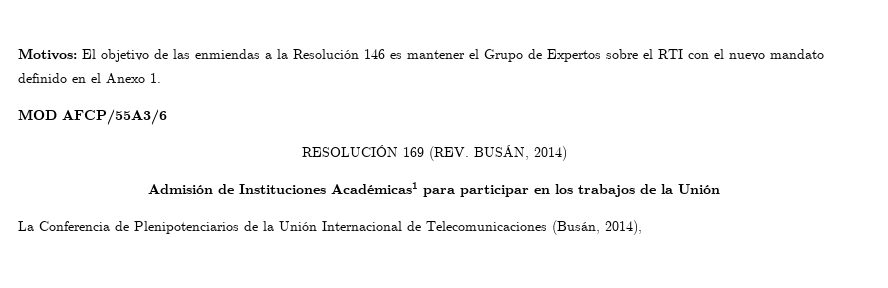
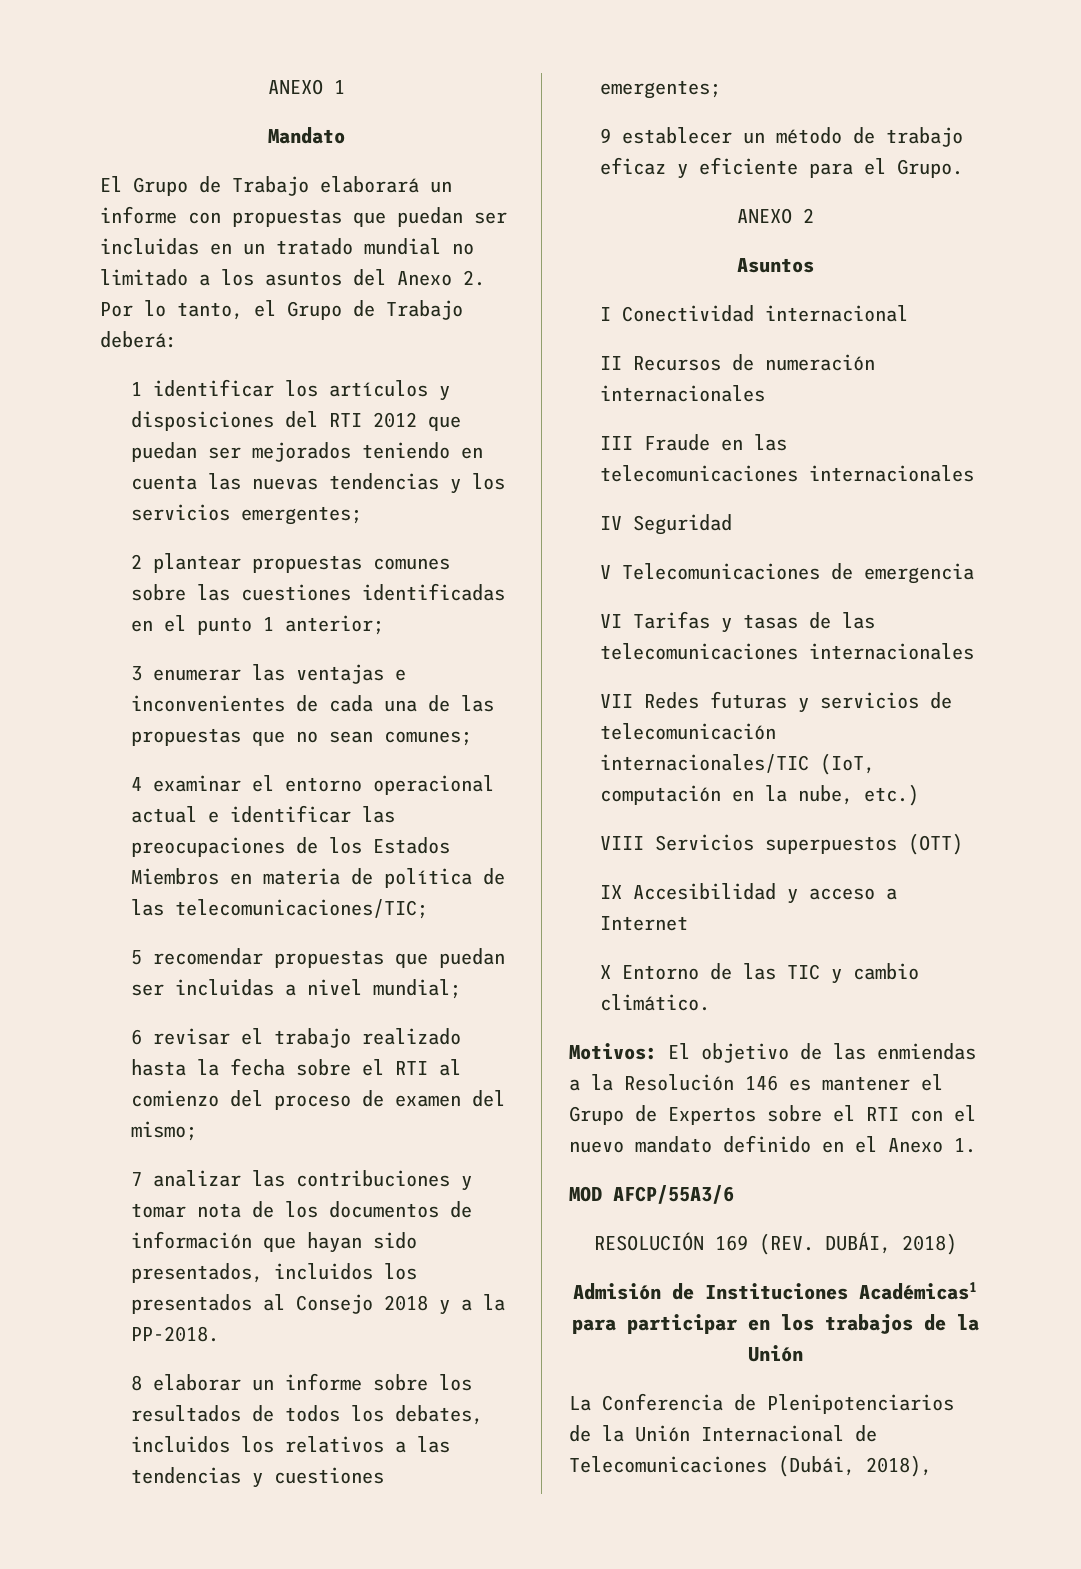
(18, 54) none -> [267,79,345,95] [267,127,345,144] [100,176,452,196] [100,206,507,227] [100,238,474,255] [100,269,485,286] [100,300,463,320] [100,331,177,348] [131,379,451,401] [131,411,462,431] [131,442,484,462] [131,473,506,494] [131,504,363,525] [131,553,451,573] [131,583,506,601] [131,615,385,635] [131,664,407,684] [131,695,495,712] [131,728,473,746] [131,775,495,795] [131,805,396,823] [131,837,451,857] [131,868,506,888] [131,899,429,919] [131,948,506,968] [131,979,462,999] [131,1028,462,1048] [131,1058,462,1076] [131,1090,506,1110] [131,1121,198,1141] [131,1170,473,1191] [131,1201,473,1218] [131,1231,418,1253] [131,1263,418,1283] [131,1294,506,1315] [131,1326,220,1342] [131,1373,473,1391] [131,1405,484,1425] [131,1436,451,1453] [131,1467,385,1488] [600,80,722,99] [600,127,964,147] [600,157,964,179] [736,208,814,224] [736,258,814,273] [600,305,909,322] [600,354,876,371] [600,385,766,402] [600,434,788,451] [600,465,975,482] [600,514,733,535] [600,563,975,584] [600,611,876,633] [600,643,975,660] [600,691,953,713] [600,723,777,740] [600,753,876,775] [600,784,920,806] [600,833,964,855] [600,883,898,904] [600,916,689,931] [600,963,920,984] [600,994,711,1011] ANEXO 1 // Mandato // El Grupo de Trabajo elaborará un informe con propuestas que puedan ser incluidas en un tratado mundial no limitado a los asuntos del Anexo 2. Por lo tanto, el Grupo de Trabajo deberá: // 1 identificar los artículos y disposiciones del RTI 2012 que puedan ser mejorados teniendo en cuenta las nuevas tendencias y los servicios emergentes; // 2 plantear propuestas comunes sobre las cuestiones identificadas en el punto 1 anterior; // 3 enumerar las ventajas e inconvenientes de cada una de las propuestas que no sean comunes; // 4 examinar el entorno operacional actual e identificar las preocupaciones de los Estados Miembros en materia de política de las telecomunicaciones/TIC; // 5 recomendar propuestas que puedan ser incluidas a nivel mundial; // 6 revisar el trabajo realizado hasta la fecha sobre el RTI al comienzo del proceso de examen del mismo; // 7 analizar las contribuciones y tomar nota de los documentos de información que hayan sido presentados, incluidos los presentados al Consejo 2018 y a la PP-2018. // 8 elaborar un informe sobre los resultados de todos los debates, incluidos los relativos a las tendencias y cuestiones emergentes; // 9 establecer un método de trabajo eficaz y eficiente para el Grupo. // ANEXO 2 // Asuntos // I Conectividad internacional // II Recursos de numeración internacionales // III Fraude en las telecomunicaciones internacionales // IV Seguridad // V Telecomunicaciones de emergencia // VI Tarifas y tasas de las telecomunicaciones internacionales // VII Redes futuras y servicios de telecomunicación internacionales/TIC (IoT, computación en la nube, etc.) // VIII Servicios superpuestos (OTT) // IX Accesibilidad y acceso a Internet // X Entorno de las TIC y cambio climático. //
[473,145,567,161] BUSÁN, 2014) -> [824,1232,957,1255] DUBÁI, 2018)
[552,220,642,235] (Busán, 2014), -> [778,1455,932,1477] (Dubái, 2018),

